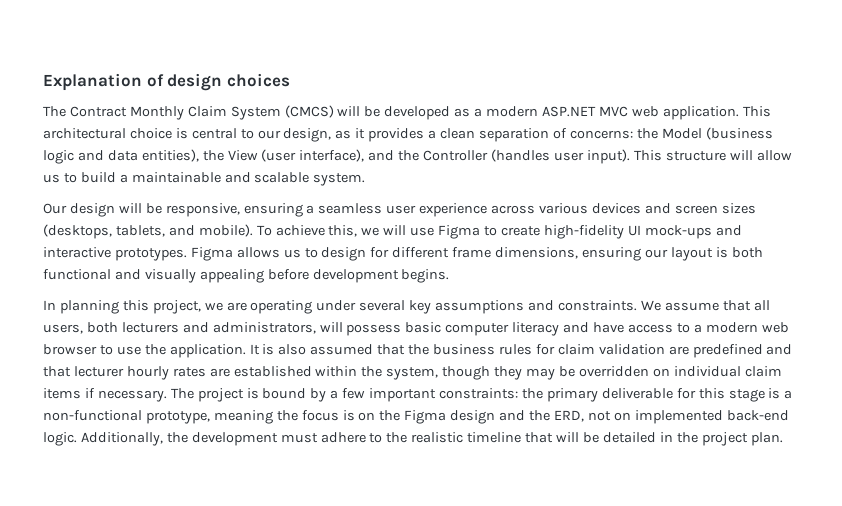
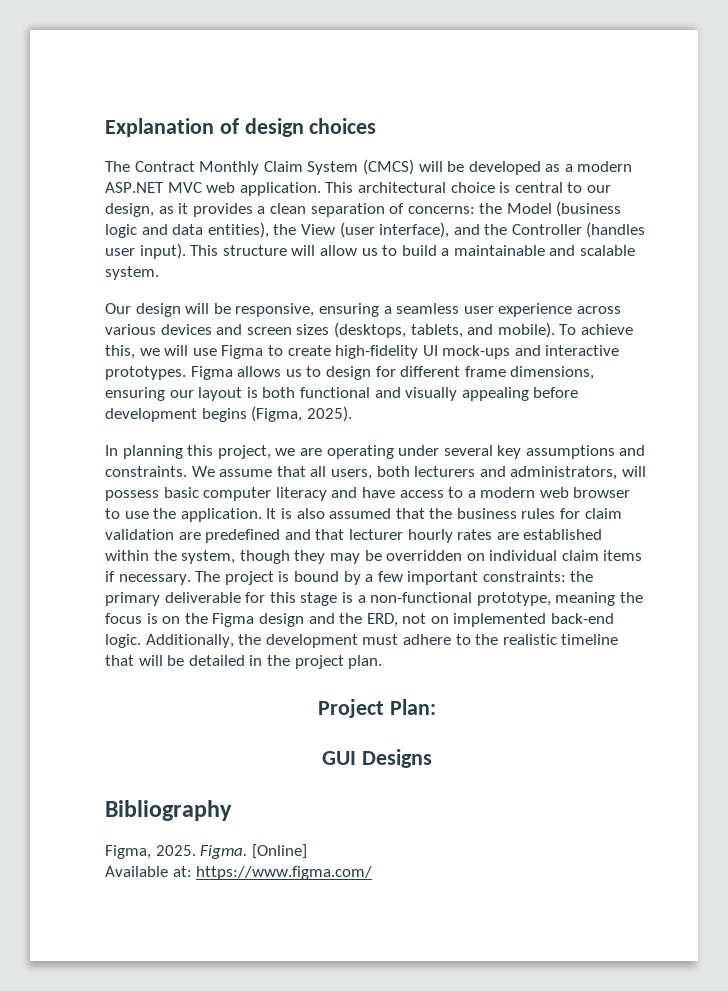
[401,269,450,283] begins. -> [201,406,352,422] begins (Figma, 2025).
(783, 439) none -> [318,699,436,718] [322,749,432,768] [105,800,232,821] [105,844,307,859] [105,866,373,880] // Project Plan: // GUI Designs // Bibliography // Figma, 2025. Figma. [Online] // Available at: https://www.figma.com/

